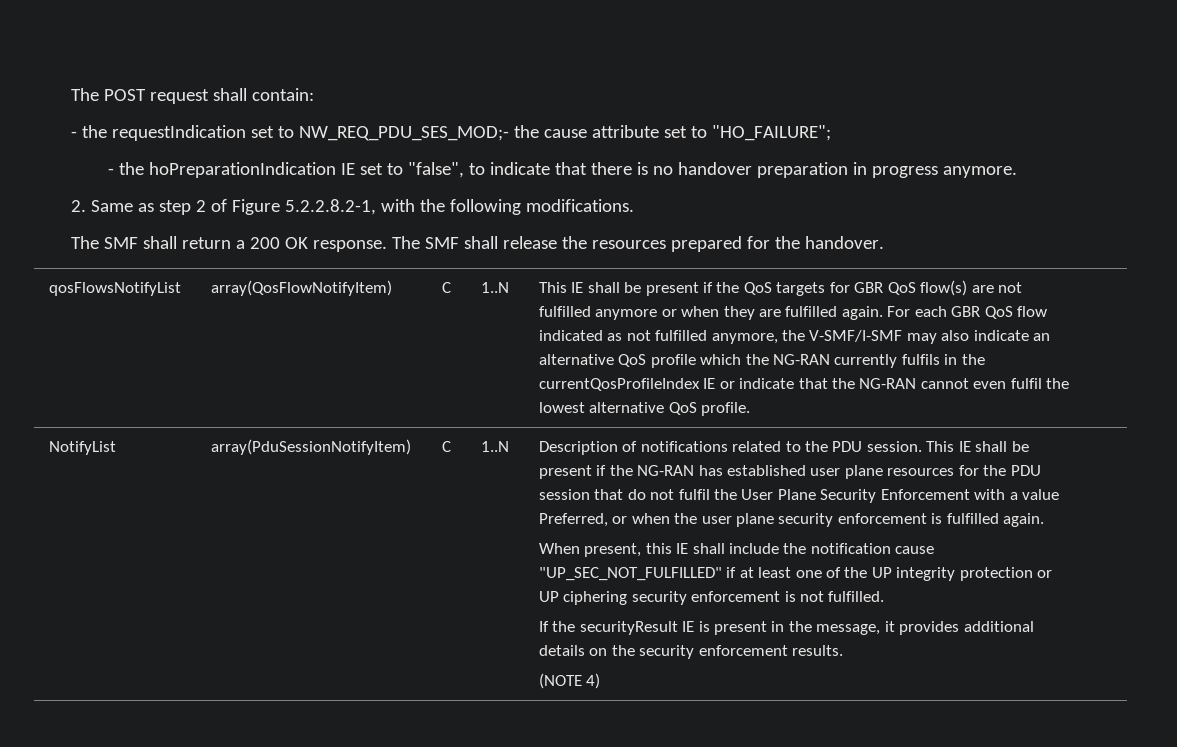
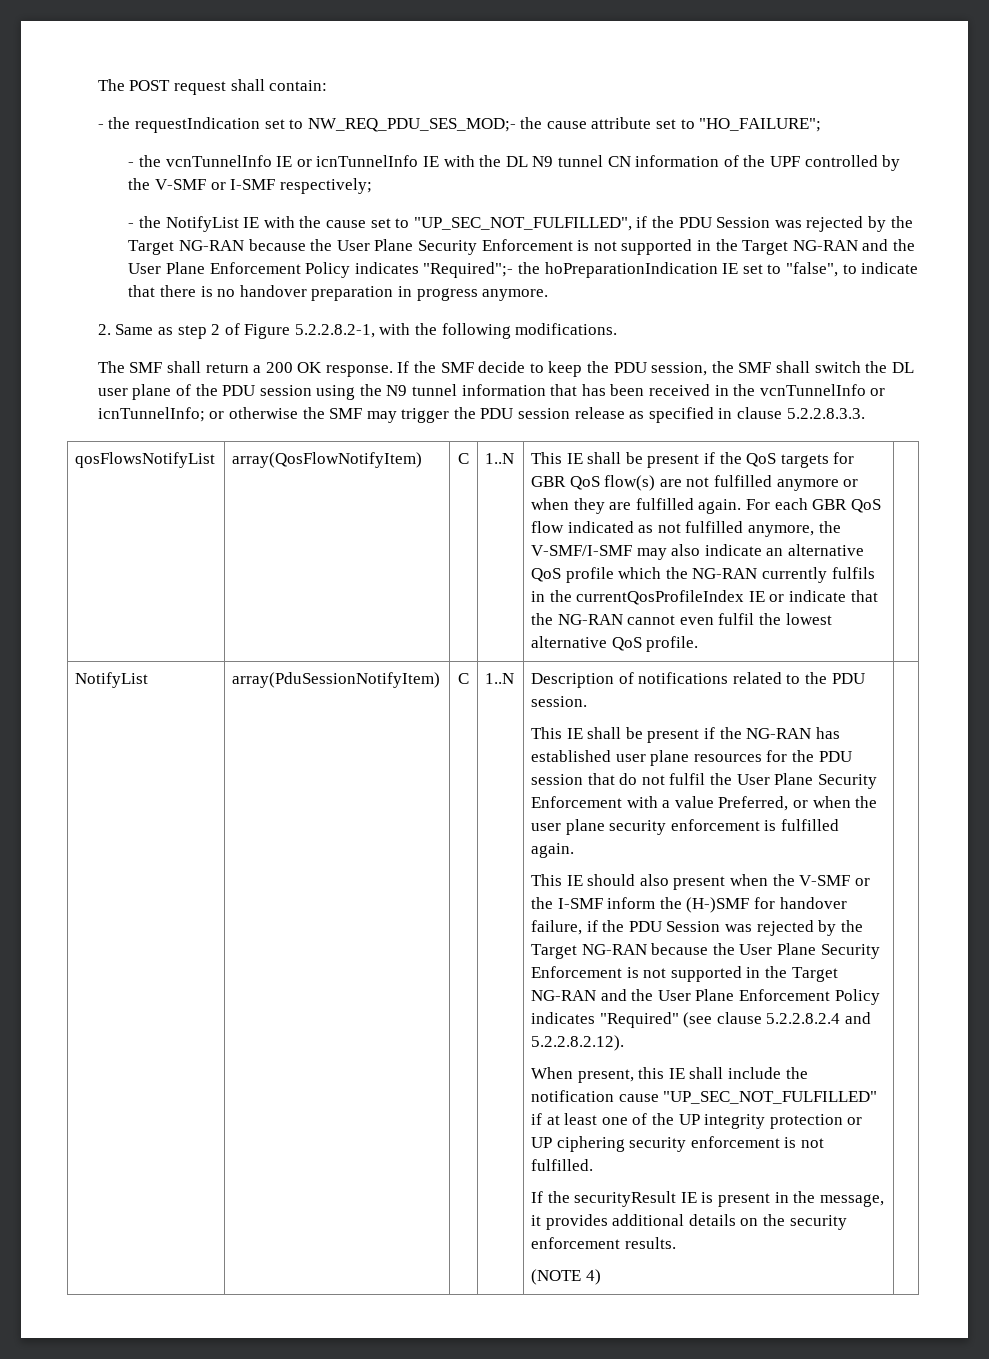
(144, 168) none -> [165,155,901,171] [128,178,372,194] [128,216,913,232] [128,239,915,255] [128,262,541,278] vcnTunnelInfo IE or icnTunnelInfo IE with the DL N9 tunnel CN information of the UPF controlled by the V-SMF or I-SMF respectively; // - the NotifyList IE with the cause set to "UP_SEC_NOT_FULFILLED", if the PDU Session was rejected by the Target NG-RAN because the User Plane Security Enforcement is not supported in the Target NG-RAN and the User Plane Enforcement Policy indicates "Required";- the
[391,236,884,252] The SMF shall release the resources prepared for the handover. -> [397,361,914,377] [97,384,886,400] [97,407,865,423] If the SMF decide to keep the PDU session, the SMF shall switch the DL user plane of the PDU session using the N9 tunnel information that has been received in the vcnTunnelInfo or icnTunnelInfo; or otherwise the SMF may trigger the PDU session release as specified in clause 5.2.2.8.3.3.
(922, 446) none -> (588, 701) //
(1045, 520) none -> [531,874,870,890] [531,897,847,913] [531,920,863,936] [531,943,880,959] [531,966,838,982] [531,989,880,1005] [531,1012,872,1028] [531,1035,625,1051] // This IE should also present when the V-SMF or the I-SMF inform the (H-)SMF for handover failure, if the PDU Session was rejected by the Target NG-RAN because the User Plane Security Enforcement is not supported in the Target NG-RAN and the User Plane Enforcement Policy indicates "Required" (see clause 5.2.2.8.2.4 and 5.2.2.8.2.12).

